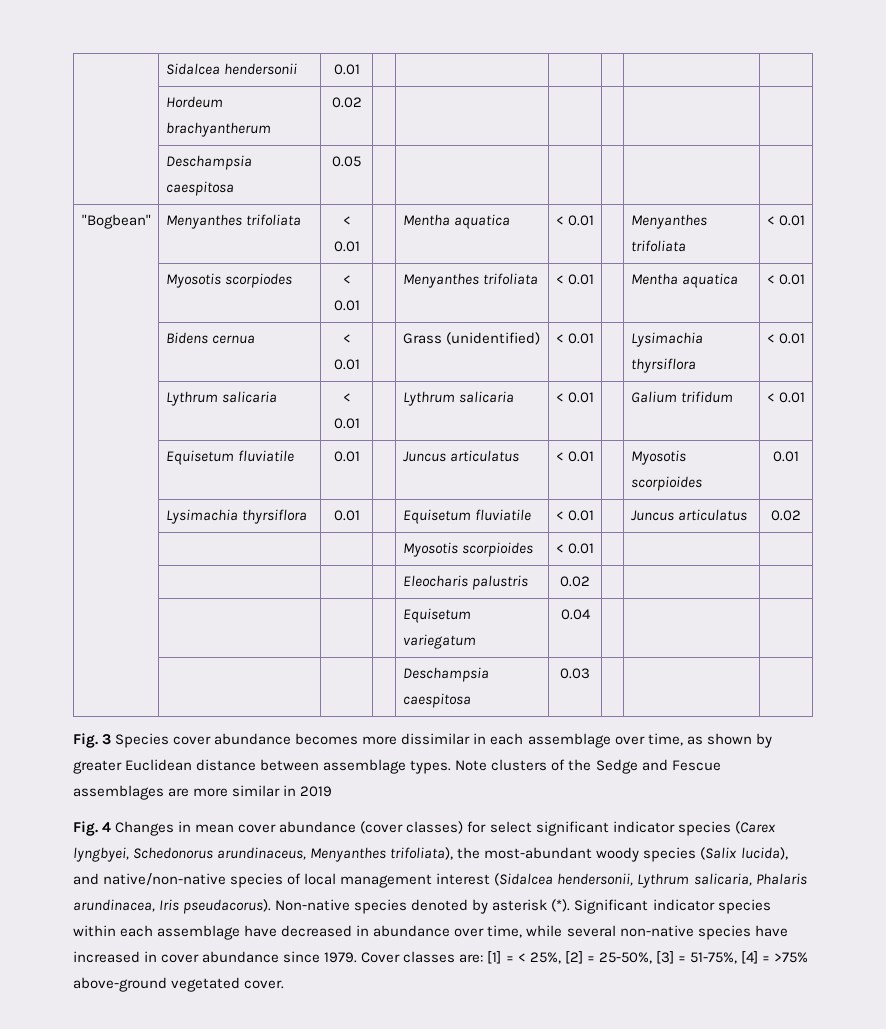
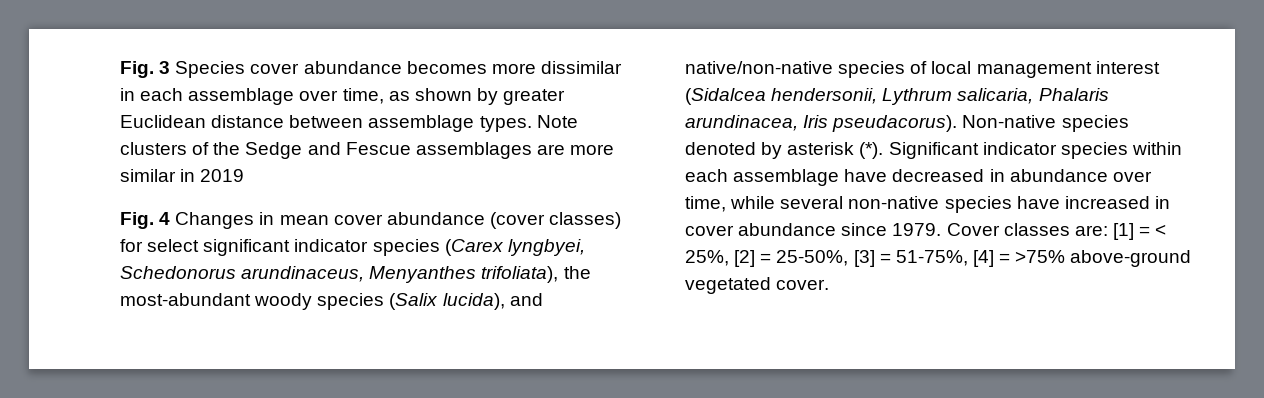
[165,63,297,75] [333,64,360,75] [165,96,223,108] [165,122,271,137] [331,97,362,108] [165,155,252,170] [165,181,234,196] [332,156,361,167] [81,214,151,229] [165,214,301,229] [342,216,351,225] [333,241,360,252] [402,214,510,229] [555,215,595,226] [630,214,707,229] [630,240,686,252] [766,215,806,226] [165,273,292,288] [342,275,351,284] [333,300,360,311] [402,273,538,288] [555,274,595,285] [630,273,738,288] [766,274,806,285] [165,332,255,344] [342,334,351,343] [333,359,360,370] [402,332,540,345] [555,333,595,344] [630,332,703,347] [630,358,696,373] [766,333,806,344] [165,391,277,406] [342,393,351,402] [333,418,360,429] [402,391,514,406] [555,392,595,403] [630,391,733,403] [766,392,806,403] [165,450,294,465] [333,451,360,462] [402,450,519,462] [555,451,595,462] [630,450,686,465] [630,476,702,491] [773,451,799,462] [165,509,307,524] [333,510,360,521] [402,509,531,524] [555,510,595,521] [630,509,747,521] [771,510,801,521] [402,542,533,557] [555,543,595,554] [402,575,528,590] [560,576,590,587] [402,608,471,623] [402,634,476,649] [560,609,591,620] [402,667,489,682] [402,693,471,708] [560,668,590,679] | Sidalcea hendersonii | 0.01 | | | | | | // | Hordeum brachyantherum | 0.02 | | | | | | // | Deschampsia caespitosa | 0.05 | | | | | | // "Bogbean" | Menyanthes trifoliata | < 0.01 | | Mentha aquatica | < 0.01 | | Menyanthes trifoliata | < 0.01 // | Myosotis scorpiodes | < 0.01 | | Menyanthes trifoliata | < 0.01 | | Mentha aquatica | < 0.01 // | Bidens cernua | < 0.01 | | Grass (unidentified) | < 0.01 | | Lysimachia thyrsiflora | < 0.01 // | Lythrum salicaria | < 0.01 | | Lythrum salicaria | < 0.01 | | Galium trifidum | < 0.01 // | Equisetum fluviatile | 0.01 | | Juncus articulatus | < 0.01 | | Myosotis scorpioides | 0.01 // | Lysimachia thyrsiflora | 0.01 | | Equisetum fluviatile | < 0.01 | | Juncus articulatus | 0.02 // | | | | Myosotis scorpioides | < 0.01 | | | // | | | | Eleocharis palustris | 0.02 | | | // | | | | Equisetum variegatum | 0.04 | | | // | | | | Deschampsia caespitosa | 0.03 | | | // -> (120, 69) none

